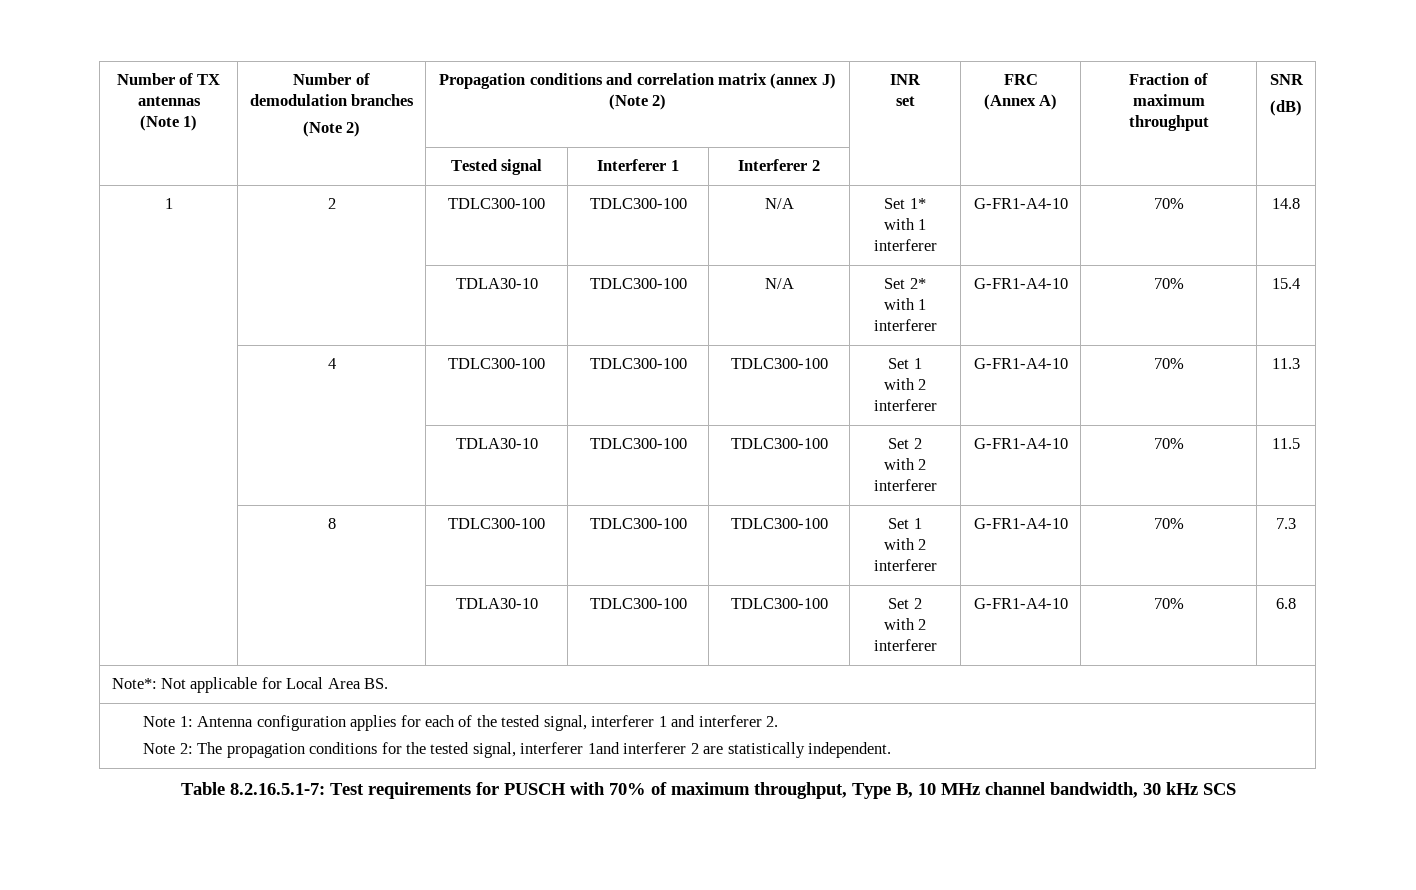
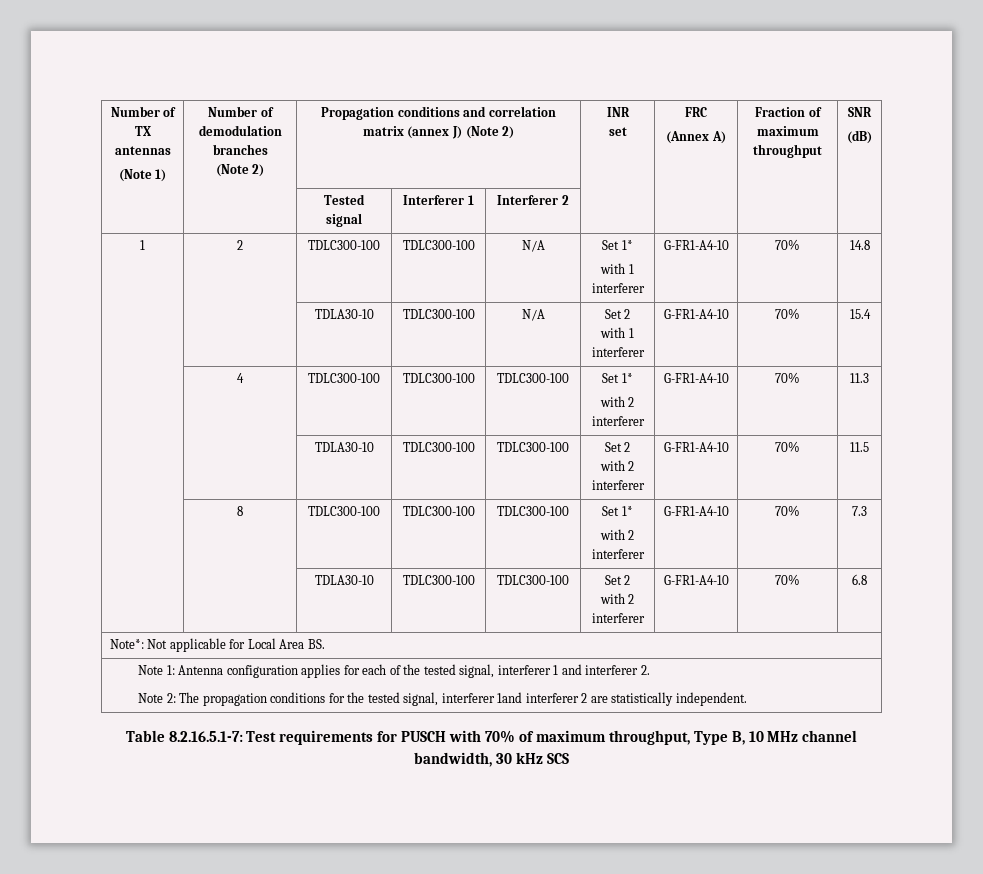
[909,278,926,289] 2* -> [624,309,631,319] 2
[913,358,922,369] 1 -> [621,373,633,383] 1*
[913,518,922,529] 1 -> [621,506,633,516] 1*

